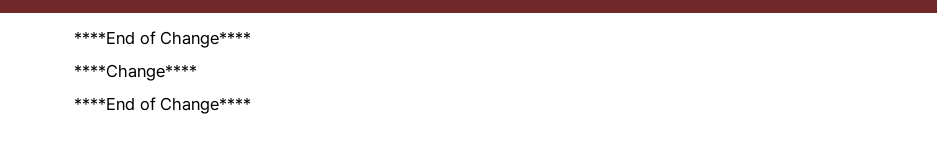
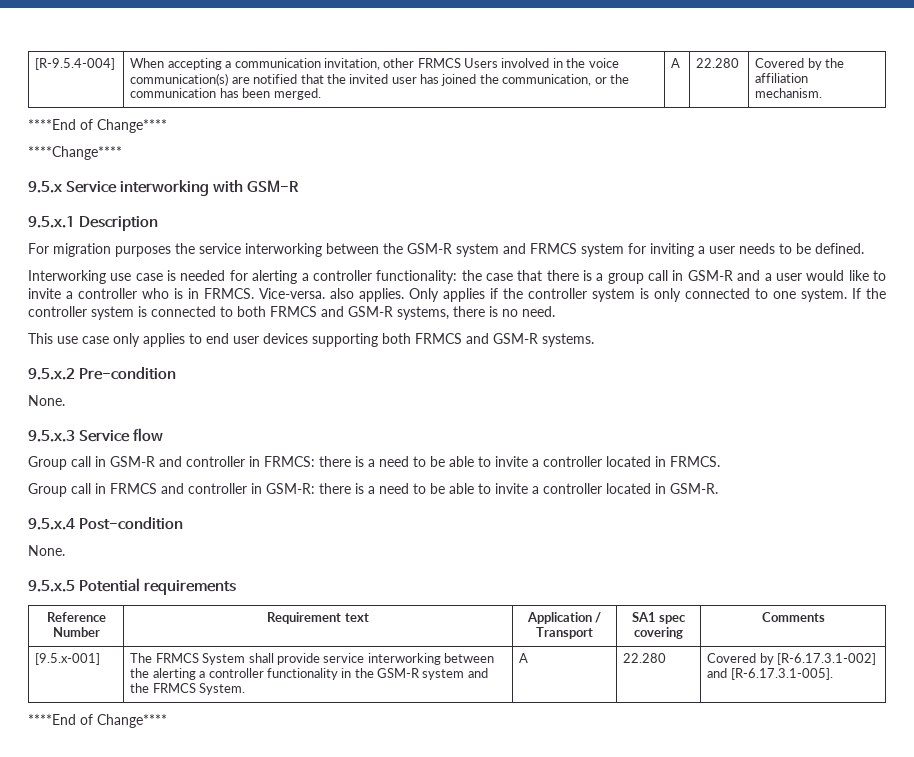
[74,31,252,48] [74,64,197,81] ****End of Change**** // ****Change**** -> [35,58,116,70] [130,58,619,70] [130,73,629,86] [130,88,321,100] [671,58,681,68] [696,58,740,68] [755,58,845,70] [755,73,809,83] [755,88,823,98] [28,119,167,133] [28,146,122,160] [28,180,300,196] [28,216,159,231] [28,243,864,257] [28,270,887,284] [28,288,886,302] [28,306,555,320] [28,333,594,347] [28,367,177,380] [28,395,65,406] [28,428,164,442] [28,456,720,470] [28,483,718,497] [28,517,184,530] [28,545,65,556] [28,578,237,595] [46,612,106,622] [52,627,100,637] [267,612,369,624] [526,612,602,624] [536,627,593,639] [631,612,687,624] [634,627,683,639] [761,612,825,622] [35,653,101,665] [130,653,494,665] [130,668,488,680] [130,683,246,695] [519,653,529,663] [623,653,667,663] [707,653,877,665] [707,668,833,680] [R-9.5.4-004] | When accepting a communication invitation, other FRMCS Users involved in the voice communication(s) are notified that the invited user has joined the communication, or the communication has been merged. | A | 22.280 | Covered by the affiliation mechanism. // ****End of Change**** // ****Change**** // 9.5.x Service interworking with GSM-R // 9.5.x.1 Description // For migration purposes the service interworking between the GSM-R system and FRMCS system for inviting a user needs to be defined. // Interworking use case is needed for alerting a controller functionality: the case that there is a group call in GSM-R and a user would like to invite a controller who is in FRMCS. Vice-versa. also applies. Only applies if the controller system is only connected to one system. If the controller system is connected to both FRMCS and GSM-R systems, there is no need. // This use case only applies to end user devices supporting both FRMCS and GSM-R systems. // 9.5.x.2 Pre-condition // None. // 9.5.x.3 Service flow // Group call in GSM-R and controller in FRMCS: there is a need to be able to invite a controller located in FRMCS. // Group call in FRMCS and controller in GSM-R: there is a need to be able to invite a controller located in GSM-R. // 9.5.x.4 Post-condition // None. // 9.5.x.5 Potential requirements // Reference Number | Requirement text | Application / Transport | SA1 spec covering | Comments // [9.5.x-001] | The FRMCS System shall provide service interworking between the alerting a controller functionality in the GSM-R system and the FRMCS System. | A | 22.280 | Covered by [R-6.17.3.1-002] and [R-6.17.3.1-005].

